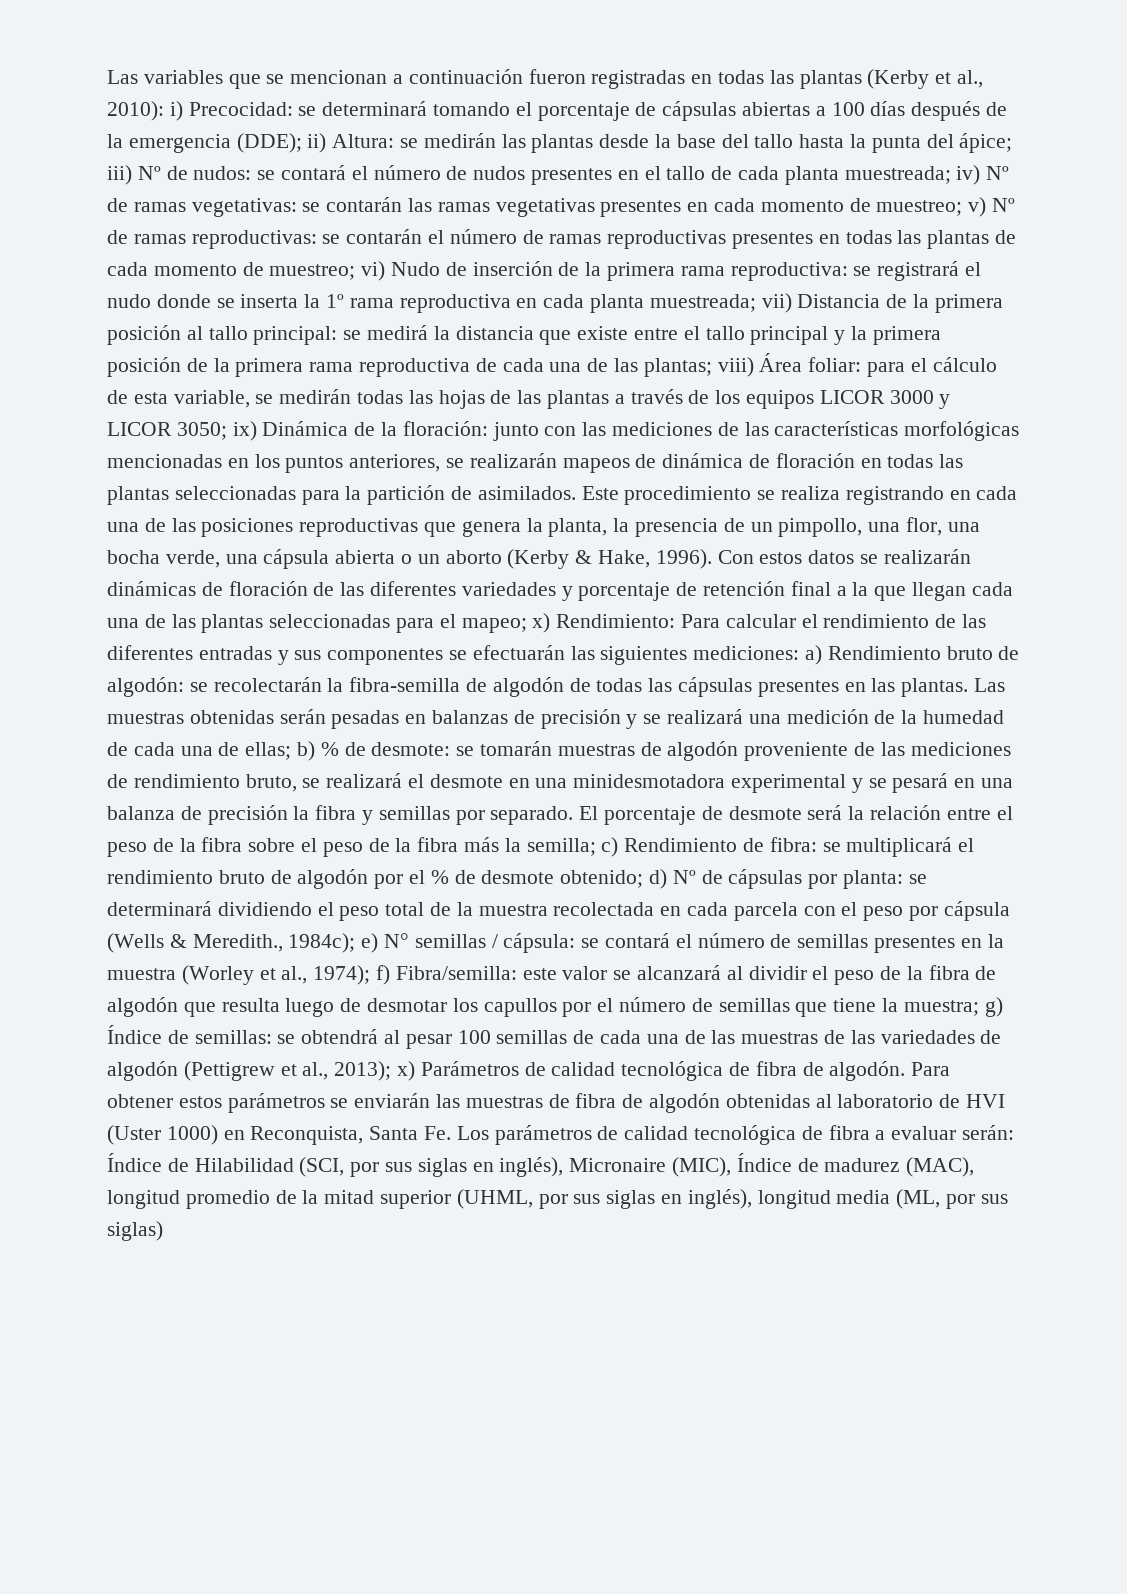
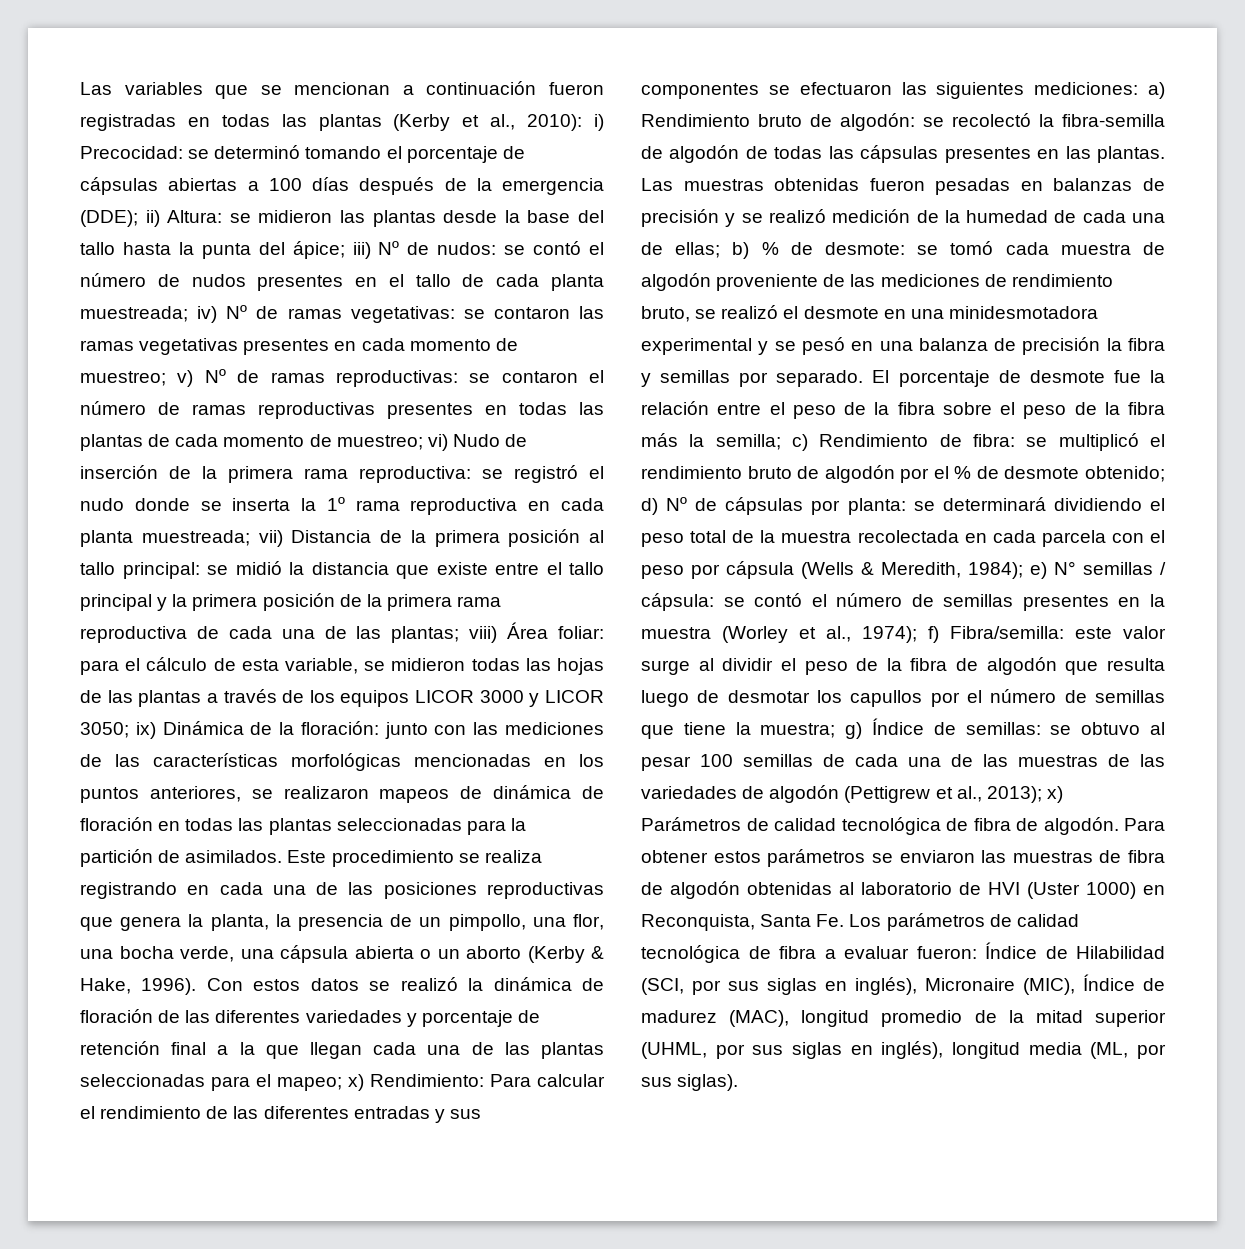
[322,101,428,116] determinará -> [214,145,301,159] determinó
[423,133,496,148] medirán -> [258,210,333,223] midieron
[281,165,347,180] contará -> [533,241,582,255] contó
[326,197,403,212] contarán -> [493,307,570,319] contaron
[346,229,423,244] contarán -> [501,371,578,383] contaron
[877,261,960,281] registrará -> [514,465,578,483] registró
[367,325,429,340] medirá -> [235,561,282,575] midió
[279,389,352,404] medirán -> [391,658,466,671] midieron
[469,453,557,468] realizarán -> [283,786,369,799] realizaron
[883,549,971,564] [107,581,196,596] realizarán dinámicas -> [400,977,572,991] realizó la dinámica
[472,645,565,660] efectuarán -> [799,82,892,95] efectuaron
[213,677,322,692] recolectarán -> [952,113,1031,127] recolectó
[279,709,326,724] serán -> [869,178,925,191] fueron
[667,709,781,724] realizará una -> [768,209,826,223] realizó
[480,741,635,756] tomarán muestras -> [950,241,1131,255] tomó cada muestra
[326,773,403,788] realizará -> [721,305,779,319] realizó
[892,773,949,793] pesará -> [801,337,845,355] pesó
[807,805,843,820] será -> [1113,370,1141,383] fue
[846,837,953,857] multiplicará -> [1058,433,1139,451] multiplicó
[192,933,356,953] Meredith., 1984c); -> [881,562,1023,579] Meredith, 1984);
[605,933,671,948] contará -> [754,593,803,607] contó
[613,965,722,980] se alcanzará -> [641,660,690,675] surge
[301,1029,379,1044] obtendrá -> [1081,722,1141,735] obtuvo
[354,1093,431,1108] enviarán -> [899,850,975,863] enviaron
[962,1125,1015,1140] serán: -> [916,946,977,959] fueron:
[107,1221,163,1241] siglas) -> [677,1074,739,1091] siglas).

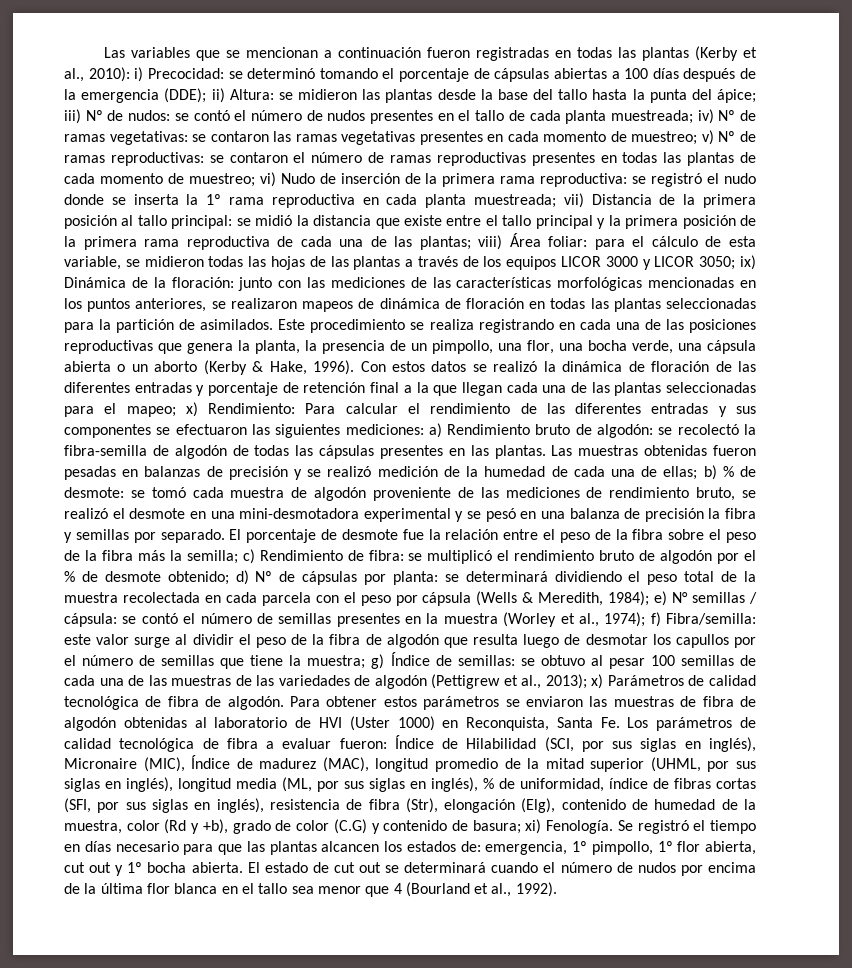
[305,1010,402,1023] variedades -> [134,382,192,393] entradas
[948,306,1098,319] minidesmotadora -> [239,508,360,519] mini-desmotadora
[677,1074,739,1091] siglas). -> [369,777,756,792] [64,798,756,813] [64,819,756,834] [64,841,756,855] [64,862,756,876] [64,882,557,897] siglas en inglés), % de uniformidad, índice de fibras cortas (SFI, por sus siglas en inglés), resistencia de fibra (Str), elongación (Elg), contenido de humedad de la muestra, color (Rd y +b), grado de color (C.G) y contenido de basura; xi) Fenología. Se registró el tiempo en días necesario para que las plantas alcancen los estados de: emergencia, 1º pimpollo, 1º flor abierta, cut out y 1º bocha abierta. El estado de cut out se determinará cuando el número de nudos por encima de la última flor blanca en el tallo sea menor que 4 (Bourland et al., 1992).

